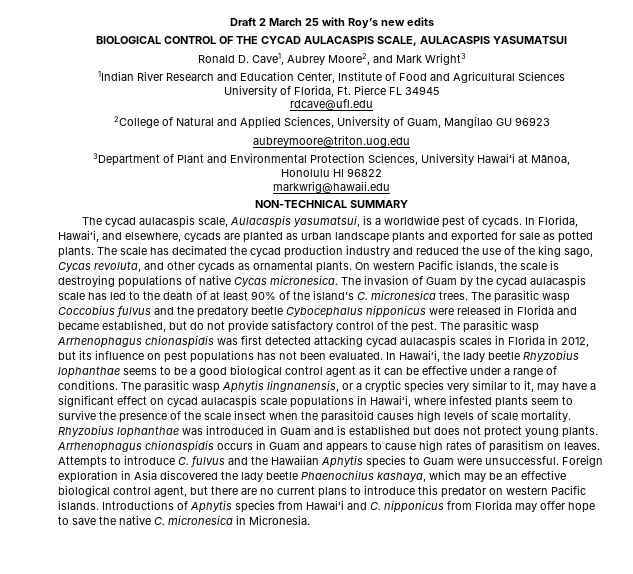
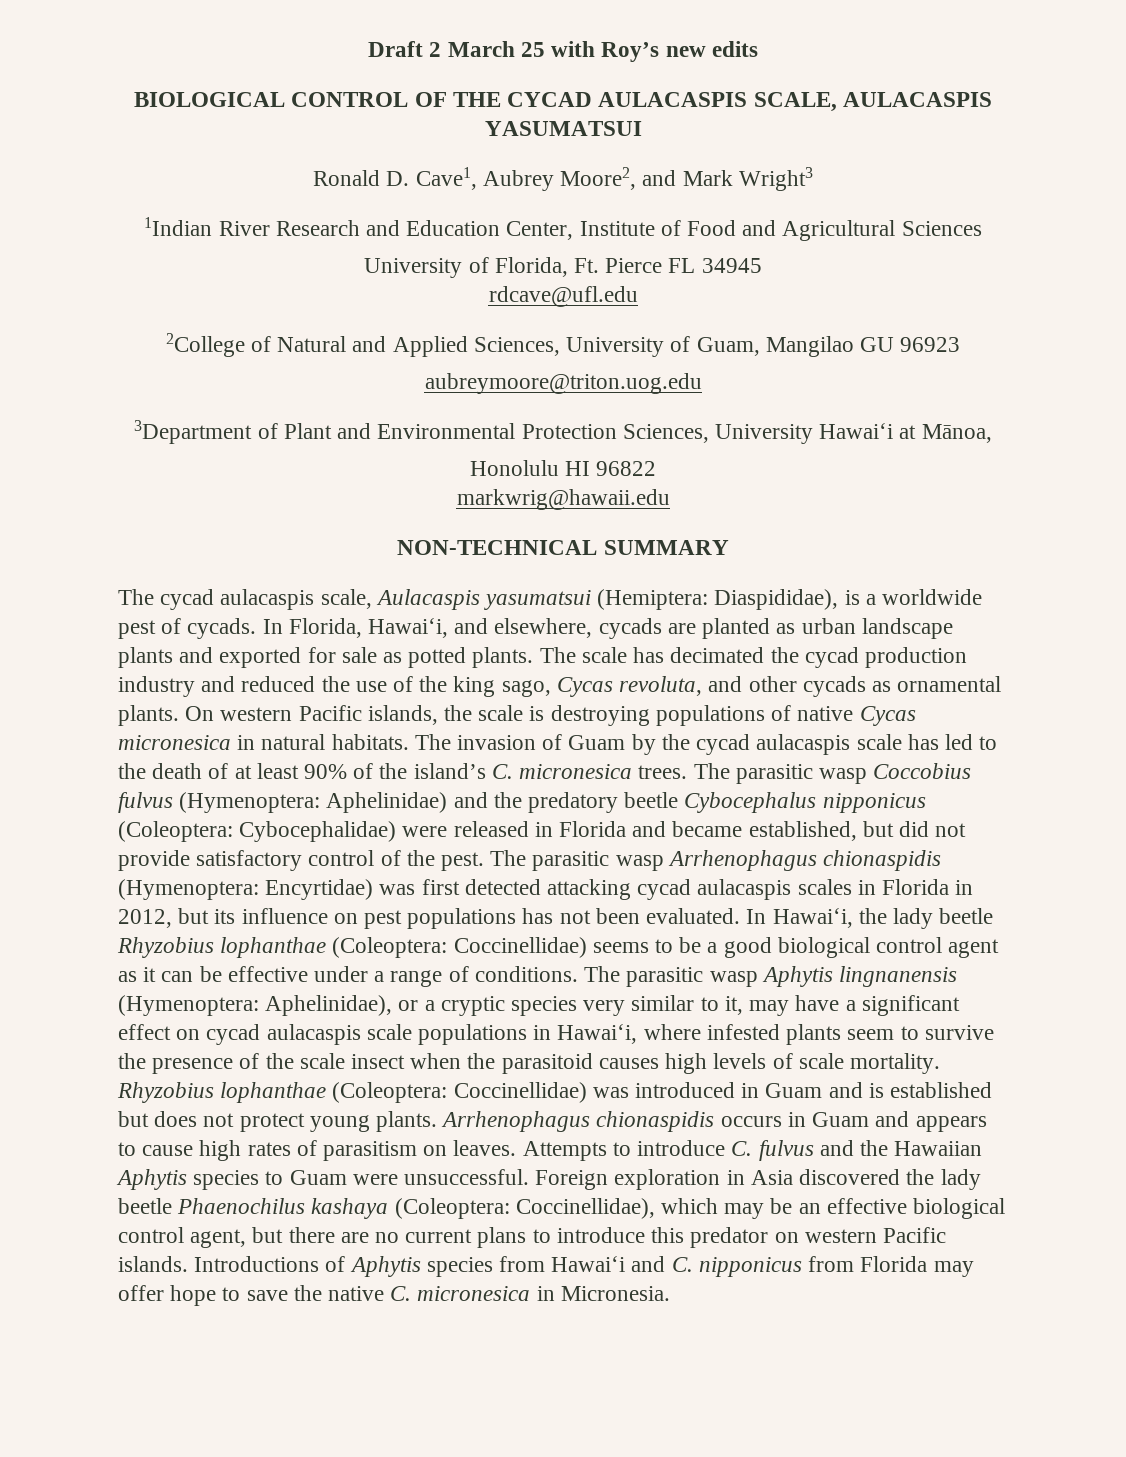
[293,215,361,227] yasumatsui, -> [484,589,839,610] yasumatsui (Hemiptera: Diaspididae),
[270,275,338,285] micronesica. -> [118,734,409,750] micronesica in natural habitats.
(151, 311) none -> [179,792,448,813] (Hymenoptera: Aphelinidae)
(426, 311) none -> [118,821,397,842] (Coleoptera: Cybocephalidae)
[190,322,204,330] do -> [899,821,930,837] did
(214, 341) none -> [118,879,374,900] (Hymenoptera: Encyrtidae)
(120, 372) none -> [332,937,587,958] (Coleoptera: Coccinellidae)
[267,380,339,392] lingnanensis, -> [838,966,957,987] [118,995,393,1016] lingnanensis (Hymenoptera: Aphelinidae),
(179, 432) none -> [332,1082,587,1103] (Coleoptera: Coccinellidae)
[377,472,426,482] kashaya, -> [311,1198,655,1219] kashaya (Coleoptera: Coccinellidae),

